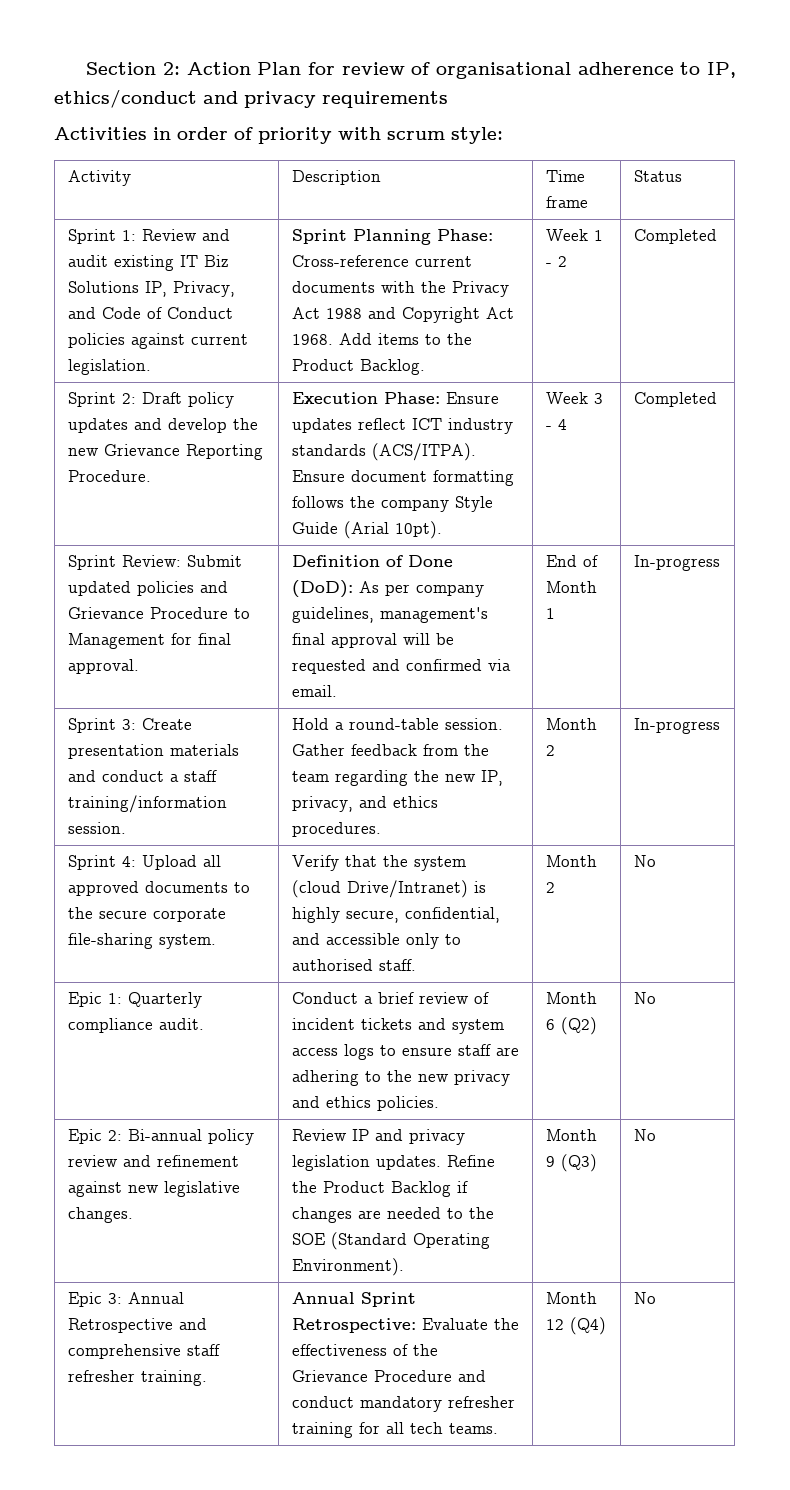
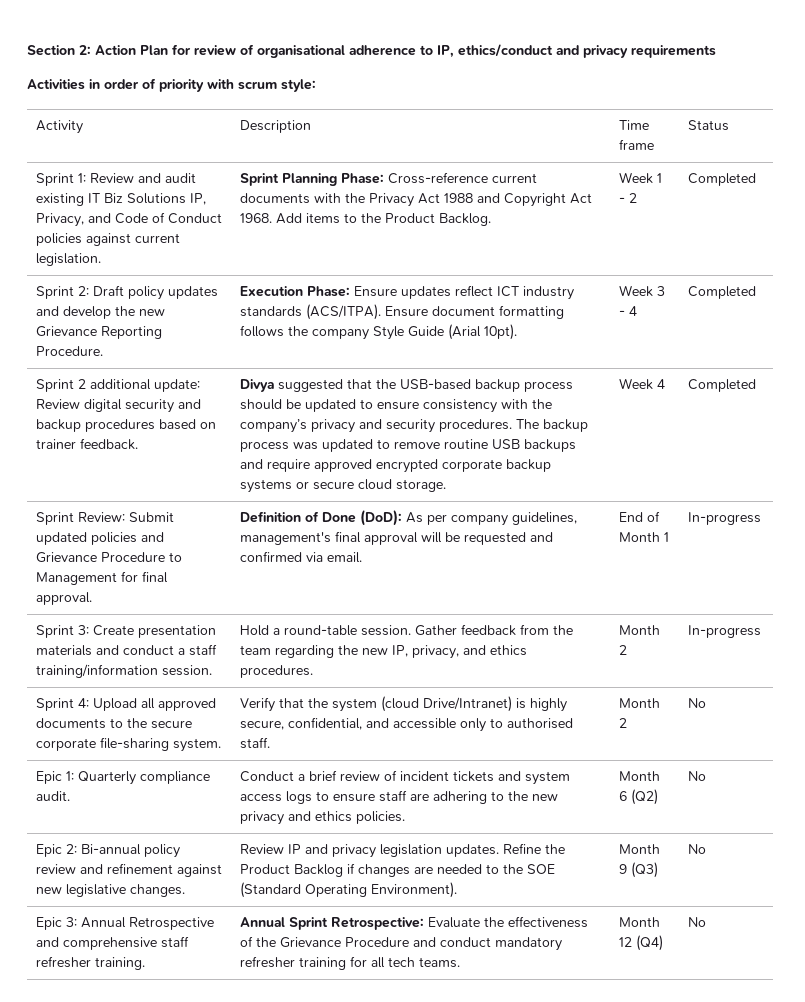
(717, 399) none -> [36,379,201,392] [36,399,202,413] [36,419,217,432] [36,438,139,450] [240,379,574,392] [240,399,553,413] [240,419,589,433] [240,439,577,452] [240,459,552,473] [240,479,447,493] [619,378,666,390] [688,379,757,392] // Sprint 2 additional update: Review digital security and backup procedures based on trainer feedback. | Divya suggested that the USB-based backup process should be updated to ensure consistency with the company’s privacy and security procedures. The backup process was updated to remove routine USB backups and require approved encrypted corporate backup systems or secure cloud storage. | Week 4 | Completed

